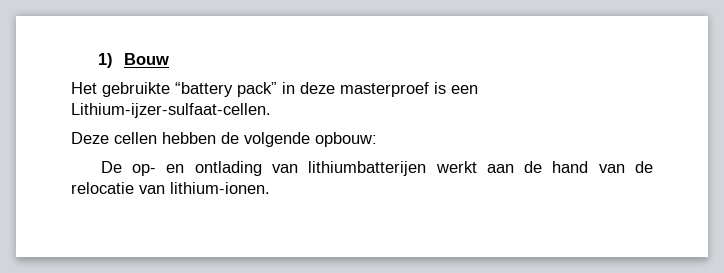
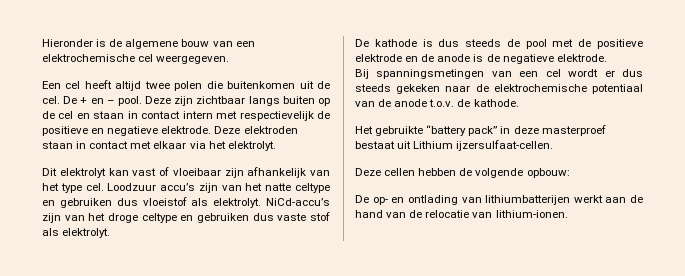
[97,53,170,68] 1) Bouw -> [42,39,255,49] [42,54,230,64] [42,80,331,91] [42,96,330,106] [42,111,331,121] [42,126,298,136] [42,141,276,151] [42,167,330,178] [42,183,330,193] [42,197,330,208] [42,212,330,223] [42,228,111,238] [355,39,643,49] [355,54,607,64] [355,69,643,79] [355,84,643,94] [355,99,519,107] Hieronder is de algemene bouw van een elektrochemische cel weergegeven. // Een cel heeft altijd twee polen die buitenkomen uit de cel. De + en – pool. Deze zijn zichtbaar langs buiten op de cel en staan in contact intern met respectievelijk de positieve en negatieve elektrode. Deze elektroden staan in contact met elkaar via het elektrolyt. // Dit elektrolyt kan vast of vloeibaar zijn afhankelijk van het type cel. Loodzuur accu’s zijn van het natte celtype en gebruiken dus vloeistof als elektrolyt. NiCd-accu’s zijn van het droge celtype en gebruiken dus vaste stof als elektrolyt. // De kathode is dus steeds de pool met de positieve elektrode en de anode is de negatieve elektrode. // Bij spanningsmetingen van een cel wordt er dus steeds gekeken naar de elektrochemische potentiaal van de anode t.o.v. de kathode.
[434,82,478,94] [71,103,271,118] is een Lithium-ijzer-sulfaat-cellen. -> [355,140,554,151] bestaat uit Lithium ijzersulfaat-cellen.

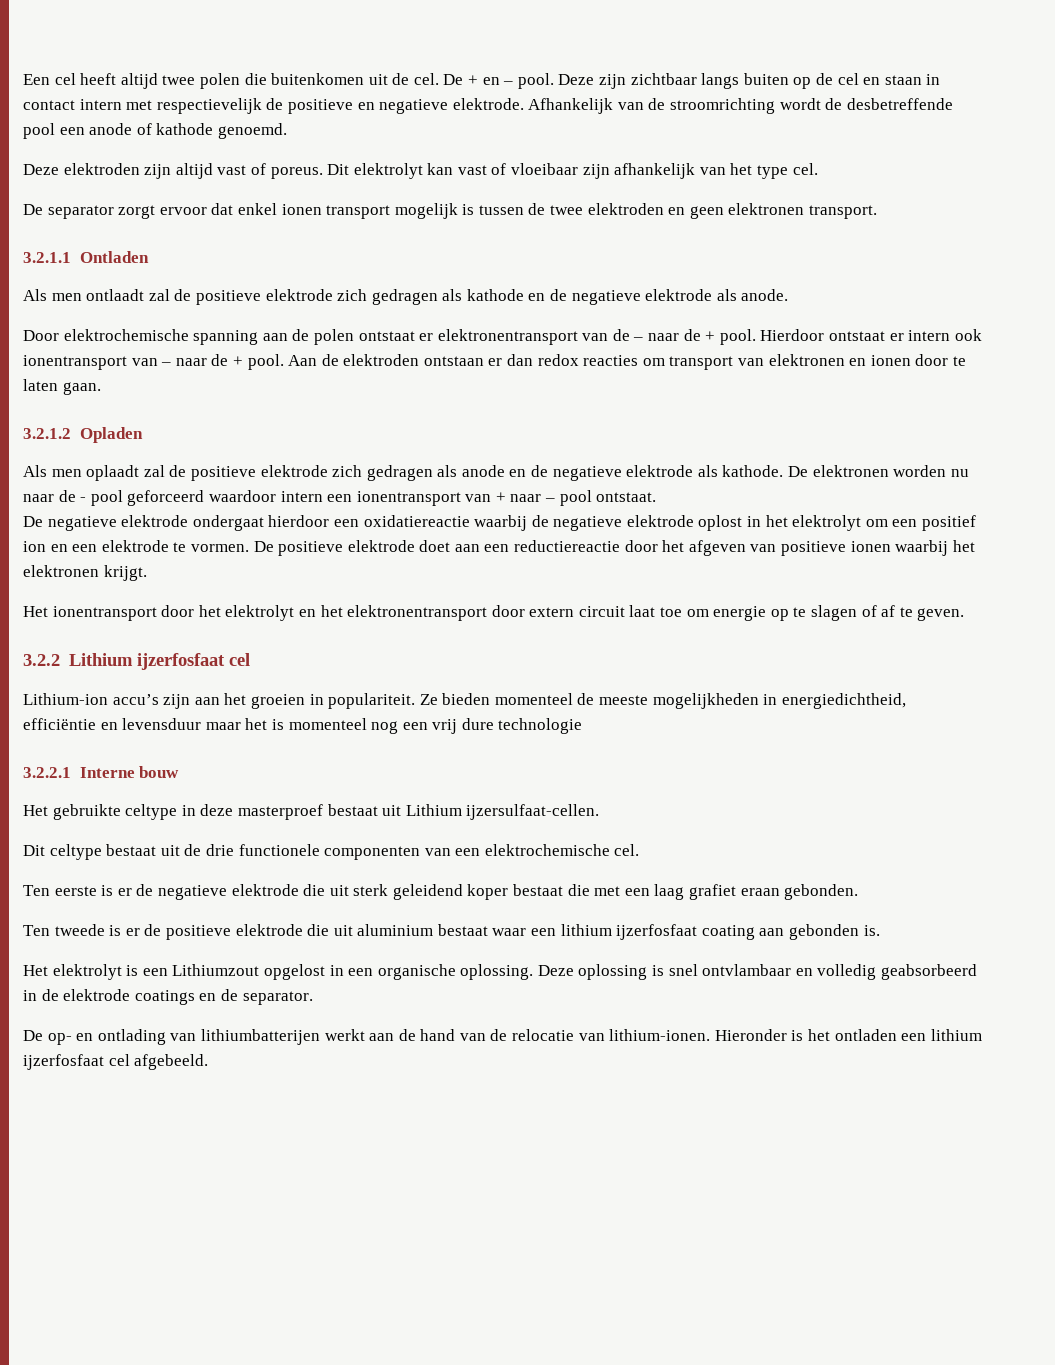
[42,39,255,49] [42,54,230,64] Hieronder is de algemene bouw van een elektrochemische cel weergegeven. // -> (23, 79) none
[214,126,298,134] [42,141,276,151] Deze elektroden staan in contact met elkaar via het elektrolyt. // -> [528,98,953,114] [23,123,287,139] [23,163,323,179] Afhankelijk van de stroomrichting wordt de desbetreffende pool een anode of kathode genoemd. // Deze elektroden zijn altijd vast of poreus.
[107,183,330,193] [42,197,330,208] [42,212,330,223] [42,228,111,238] [355,39,643,49] [355,54,607,64] [355,69,643,79] [355,84,643,94] [355,99,519,107] Loodzuur accu’s zijn van het natte celtype en gebruiken dus vloeistof als elektrolyt. NiCd-accu’s zijn van het droge celtype en gebruiken dus vaste stof als elektrolyt. // De kathode is dus steeds de pool met de positieve elektrode en de anode is de negatieve elektrode. // Bij spanningsmetingen van een cel wordt er dus steeds gekeken naar de elektrochemische potentiaal van de anode t.o.v. de kathode. -> [23,203,878,219] [23,251,149,263] [23,289,789,305] [23,329,982,345] [23,354,966,370] [23,379,101,395] [23,427,143,443] [23,465,969,481] [23,490,657,506] [23,515,977,531] [23,540,975,556] [23,565,147,581] [23,605,965,621] [23,653,250,670] [23,693,906,709] [23,718,583,734] [23,766,180,778] // De separator zorgt ervoor dat enkel ionen transport mogelijk is tussen de twee elektroden en geen elektronen transport. // 3.2.1.1 Ontladen // Als men ontlaadt zal de positieve elektrode zich gedragen als kathode en de negatieve elektrode als anode. // Door elektrochemische spanning aan de polen ontstaat er elektronentransport van de – naar de + pool. Hierdoor ontstaat er intern ook ionentransport van – naar de + pool. Aan de elektroden ontstaan er dan redox reacties om transport van elektronen en ionen door te laten gaan. // 3.2.1.2 Opladen // Als men oplaadt zal de positieve elektrode zich gedragen als anode en de negatieve elektrode als kathode. De elektronen worden nu naar de - pool geforceerd waardoor intern een ionentransport van + naar – pool ontstaat. // De negatieve elektrode ondergaat hierdoor een oxidatiereactie waarbij de negatieve elektrode oplost in het elektrolyt om een positief ion en een elektrode te vormen. De positieve elektrode doet aan een reductiereactie door het afgeven van positieve ionen waarbij het elektronen krijgt. // Het ionentransport door het elektrolyt en het elektronentransport door extern circuit laat toe om energie op te slagen of af te geven. // 3.2.2 Lithium ijzerfosfaat cel // Lithium-ion accu’s zijn aan het groeien in populariteit. Ze bieden momenteel de meeste mogelijkheden in energiedichtheid, efficiëntie en levensduur maar het is momenteel nog een vrij dure technologie // 3.2.2.1 Interne bouw
[426,125,498,136] “battery pack” -> [125,804,178,820] celtype
[355,168,570,178] Deze cellen hebben de volgende opbouw: -> [23,844,640,860] [23,884,859,900] [23,924,880,940] [23,964,978,980] [23,989,313,1005] Dit celtype bestaat uit de drie functionele componenten van een elektrochemische cel. // Ten eerste is er de negatieve elektrode die uit sterk geleidend koper bestaat die met een laag grafiet eraan gebonden. // Ten tweede is er de positieve elektrode die uit aluminium bestaat waar een lithium ijzerfosfaat coating aan gebonden is. // Het elektrolyt is een Lithiumzout opgelost in een organische oplossing. Deze oplossing is snel ontvlambaar en volledig geabsorbeerd in de elektrode coatings en de separator.
(568, 214) none -> [714,1029,982,1041] [23,1054,209,1070] Hieronder is het ontladen een lithium ijzerfosfaat cel afgebeeld.

